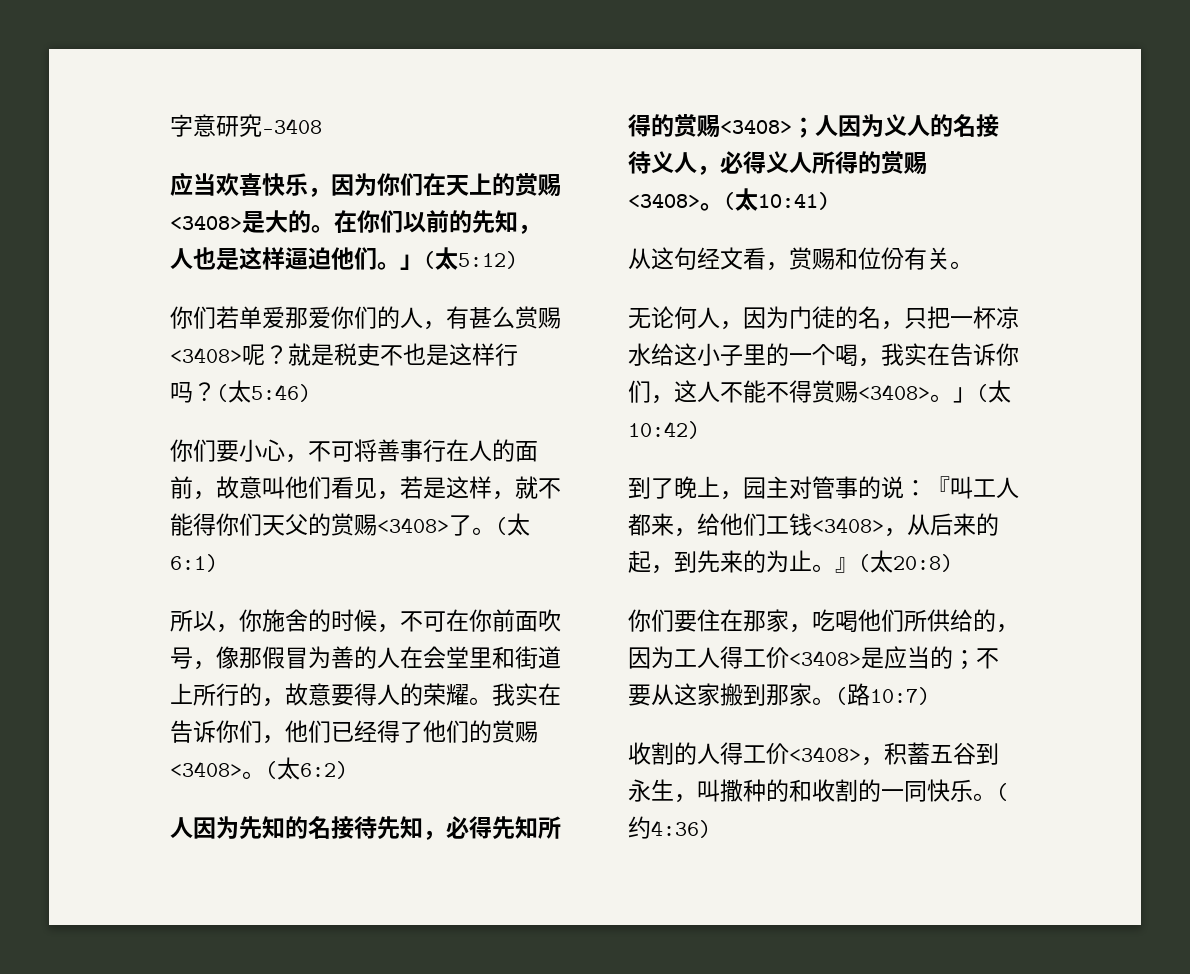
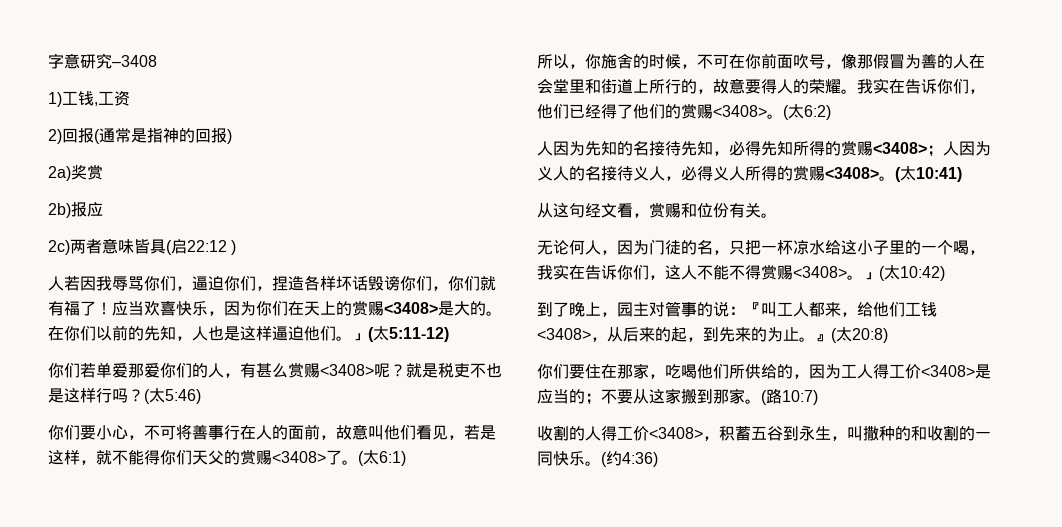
(322, 126) none -> [48,91,130,107] [48,127,232,144] [48,165,103,181] [48,202,103,218] [48,238,237,255] [48,275,496,291] [48,300,112,316] 1)工钱,工资 // 2)回报(通常是指神的回报) // 2a)奖赏 // 2b)报应 // 2c)两者意味皆具(启22:12 ) // 人若因我辱骂你们，逼迫你们，捏造各样坏话毁谤你们，你们就有福了！
[458,251,518,269] 5:12) -> [389,327,449,342] 5:11-12)

